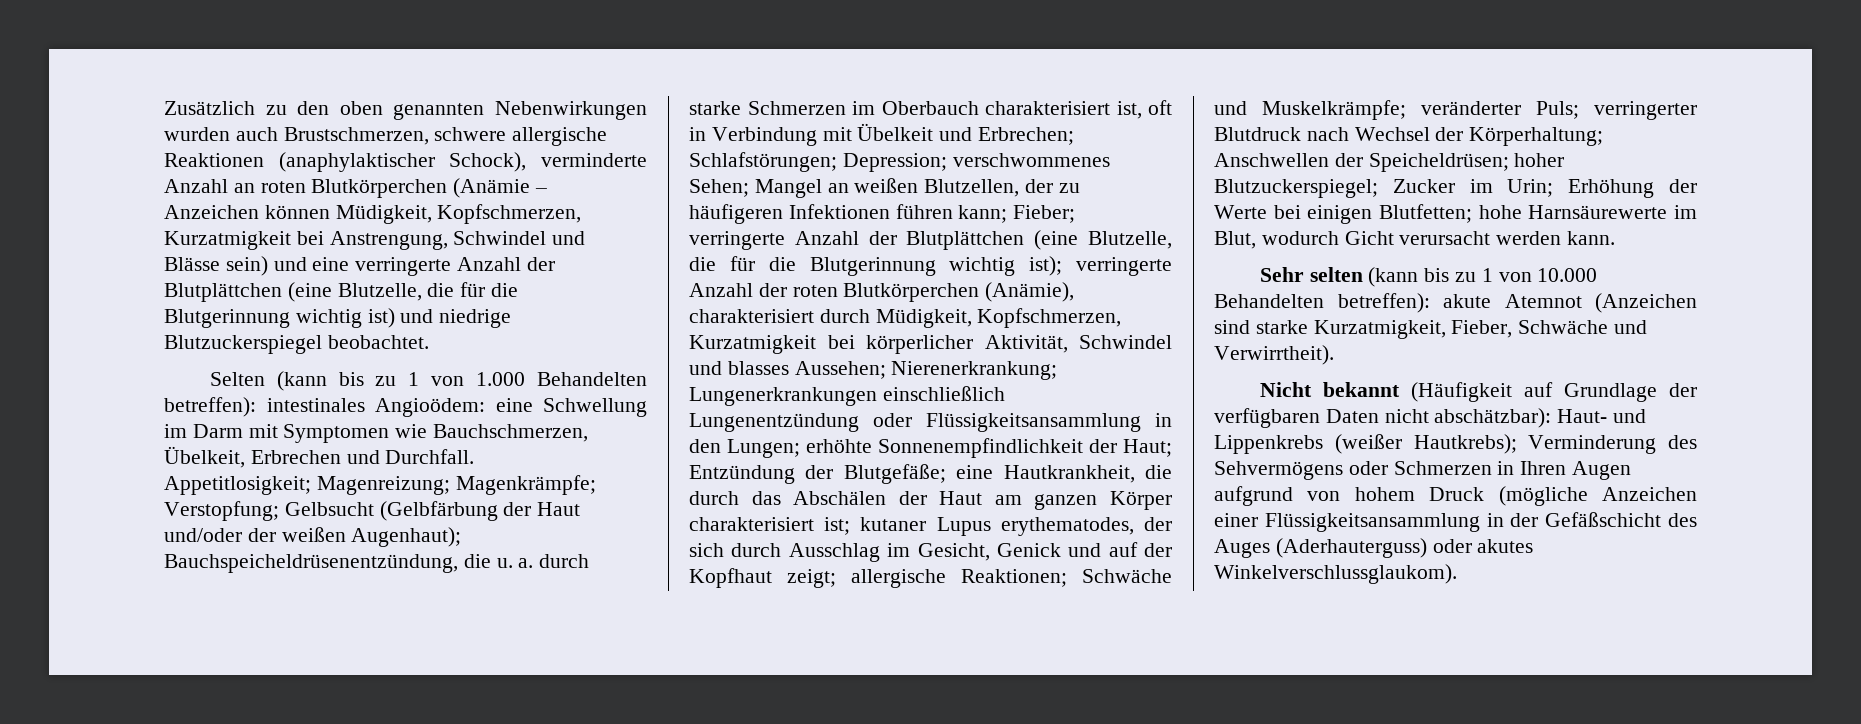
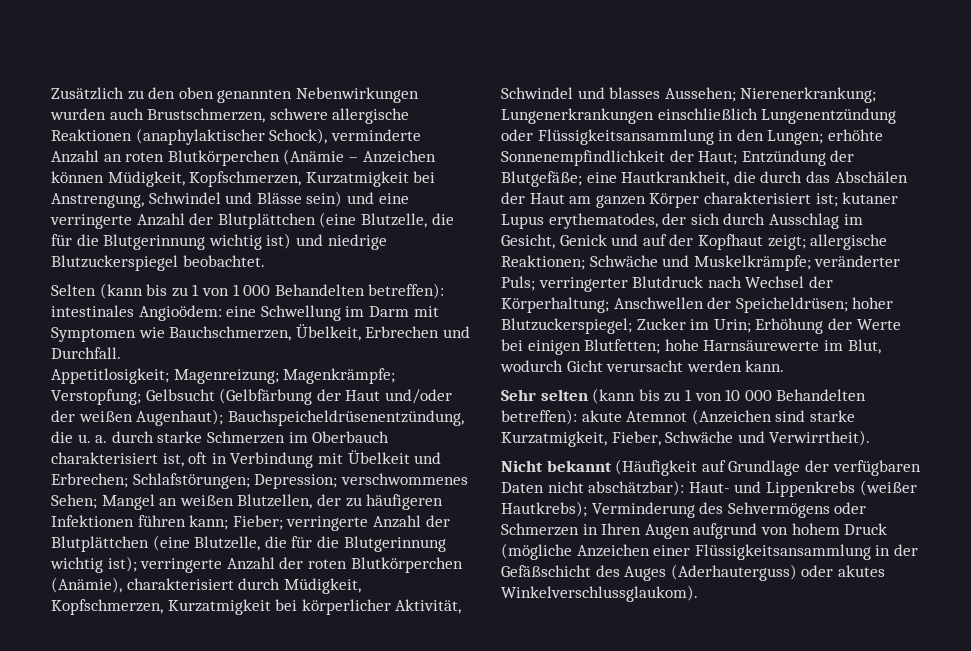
[476,372,526,386] 1.000 -> [232,284,271,296] 1 000
[1537,268,1598,282] 10.000 -> [725,389,772,401] 10 000

